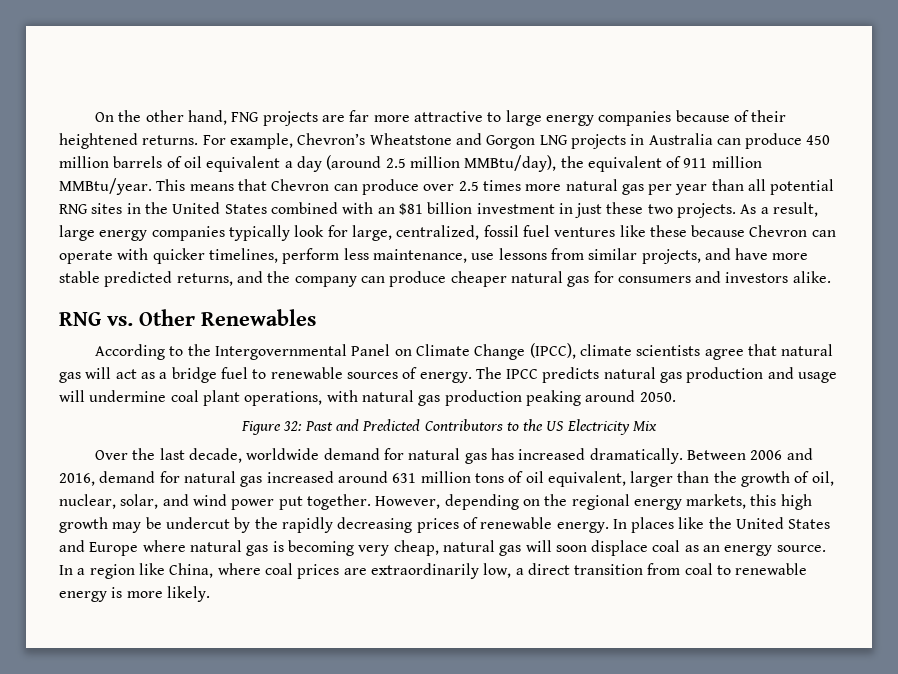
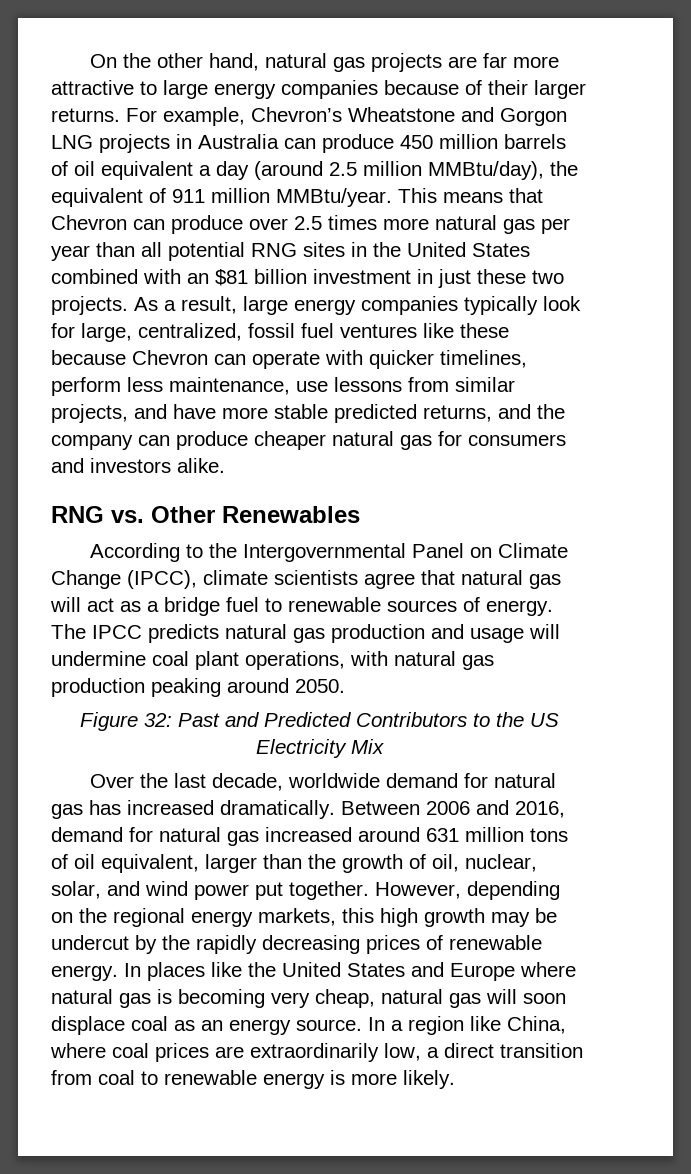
[231,112,260,122] FNG -> [265,53,366,72] natural gas
[59,133,138,149] heightened -> [534,80,586,99] larger

